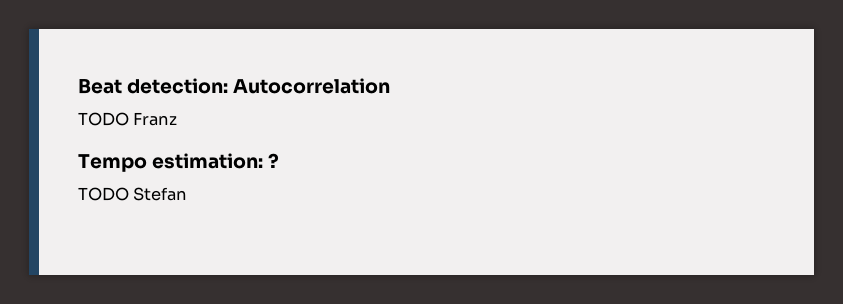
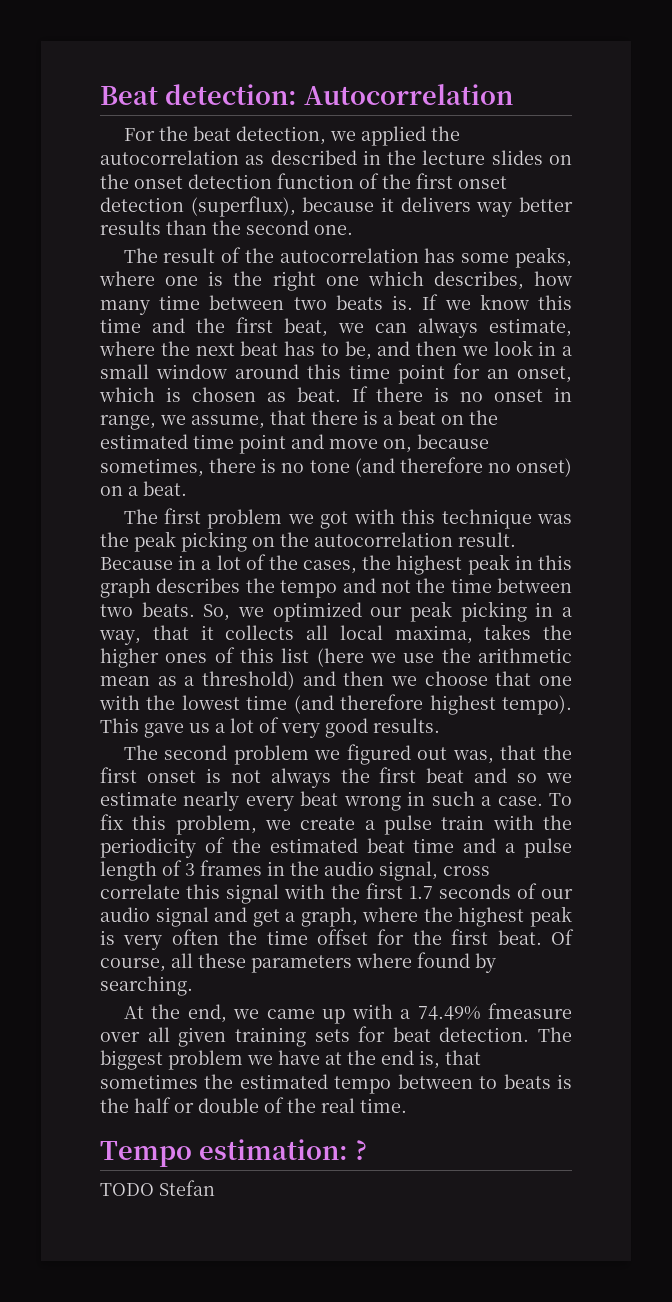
[78,112,178,126] TODO Franz -> [123,126,460,146] [100,150,572,165] [100,173,507,189] [100,196,574,217] [100,220,353,235] [123,247,572,268] [99,271,572,291] [100,294,572,315] [100,317,572,338] [99,340,572,360] [100,363,572,384] [99,386,572,402] [100,410,498,430] [100,434,489,454] [100,457,572,477] [100,481,187,496] [123,508,572,529] [100,531,516,552] [100,554,572,575] [100,578,572,598] [100,601,572,622] [99,624,572,645] [100,647,572,668] [100,671,572,690] [99,694,572,715] [100,717,440,738] [123,744,572,765] [100,767,572,788] [100,791,573,811] [100,814,572,835] [100,837,572,858] [100,860,490,881] [100,883,573,904] [100,906,572,927] [100,929,574,950] [100,952,496,973] [100,976,193,996] [123,1003,572,1024] [100,1026,572,1047] [100,1050,481,1070] [100,1074,572,1094] [100,1097,407,1113] For the beat detection, we applied the autocorrelation as described in the lecture slides on the onset detection function of the first onset detection (superflux), because it delivers way better results than the second one. // The result of the autocorrelation has some peaks, where one is the right one which describes, how many time between two beats is. If we know this time and the first beat, we can always estimate, where the next beat has to be, and then we look in a small window around this time point for an onset, which is chosen as beat. If there is no onset in range, we assume, that there is a beat on the estimated time point and move on, because sometimes, there is no tone (and therefore no onset) on a beat. // The first problem we got with this technique was the peak picking on the autocorrelation result. Because in a lot of the cases, the highest peak in this graph describes the tempo and not the time between two beats. So, we optimized our peak picking in a way, that it collects all local maxima, takes the higher ones of this list (here we use the arithmetic mean as a threshold) and then we choose that one with the lowest time (and therefore highest tempo). This gave us a lot of very good results. // The second problem we figured out was, that the first onset is not always the first beat and so we estimate nearly every beat wrong in such a case. To fix this problem, we create a pulse train with the periodicity of the estimated beat time and a pulse length of 3 frames in the audio signal, cross correlate this signal with the first 1.7 seconds of our audio signal and get a graph, where the highest peak is very often the time offset for the first beat. Of course, all these parameters where found by searching. // At the end, we came up with a 74.49% fmeasure over all given training sets for beat detection. The biggest problem we have at the end is, that sometimes the estimated tempo between to beats is the half or double of the real time.

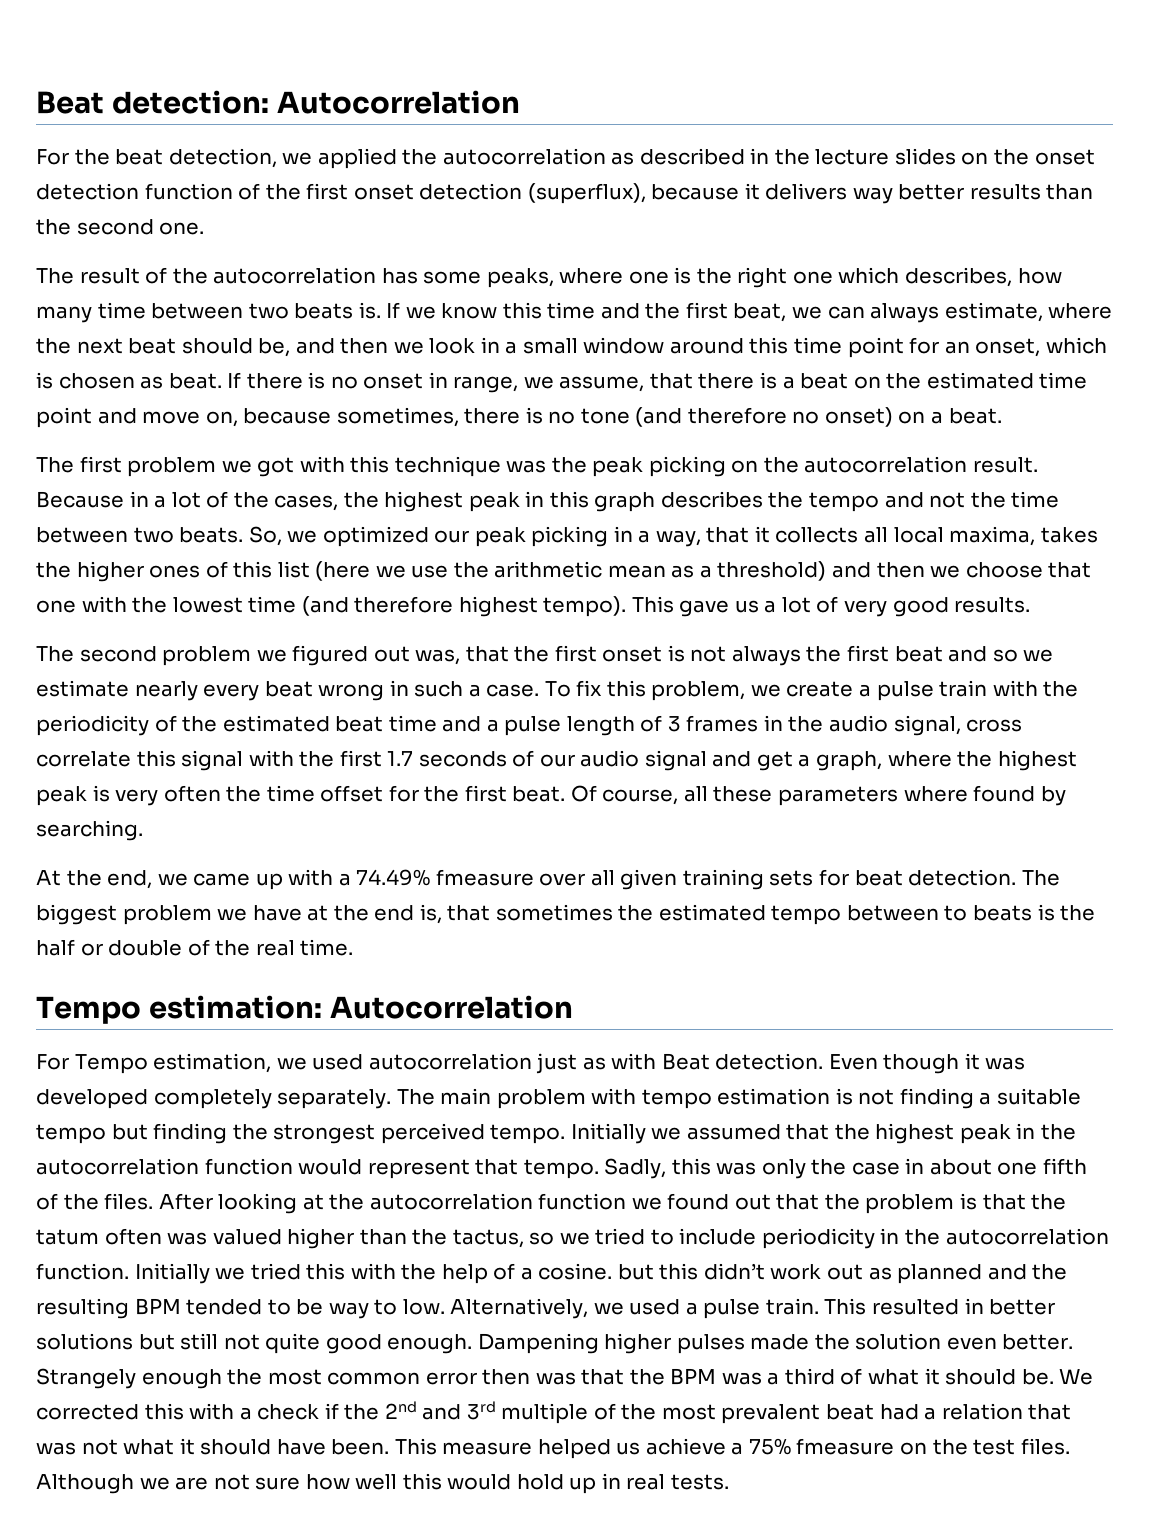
[284,341,339,356] has to -> [181,338,253,354] should
[354,1140,367,1160] [100,1180,215,1196] ? // TODO Stefan -> [329,995,573,1019] [36,1053,1026,1074] [36,1088,1081,1109] [36,1123,1077,1144] [36,1158,1088,1179] [36,1193,1067,1214] [36,1228,1109,1249] [36,1263,1068,1284] [36,1298,1056,1319] [36,1333,1074,1354] [36,1368,1094,1389] [36,1401,1072,1424] [36,1438,1070,1459] [36,1473,729,1494] Autocorrelation // For Tempo estimation, we used autocorrelation just as with Beat detection. Even though it was developed completely separately. The main problem with tempo estimation is not finding a suitable tempo but finding the strongest perceived tempo. Initially we assumed that the highest peak in the autocorrelation function would represent that tempo. Sadly, this was only the case in about one fifth of the files. After looking at the autocorrelation function we found out that the problem is that the tatum often was valued higher than the tactus, so we tried to include periodicity in the autocorrelation function. Initially we tried this with the help of a cosine. but this didn’t work out as planned and the resulting BPM tended to be way to low. Alternatively, we used a pulse train. This resulted in better solutions but still not quite good enough. Dampening higher pulses made the solution even better. Strangely enough the most common error then was that the BPM was a third of what it should be. We corrected this with a check if the 2nd and 3rd multiple of the most prevalent beat had a relation that was not what it should have been. This measure helped us achieve a 75% fmeasure on the test files. Although we are not sure how well this would hold up in real tests.

